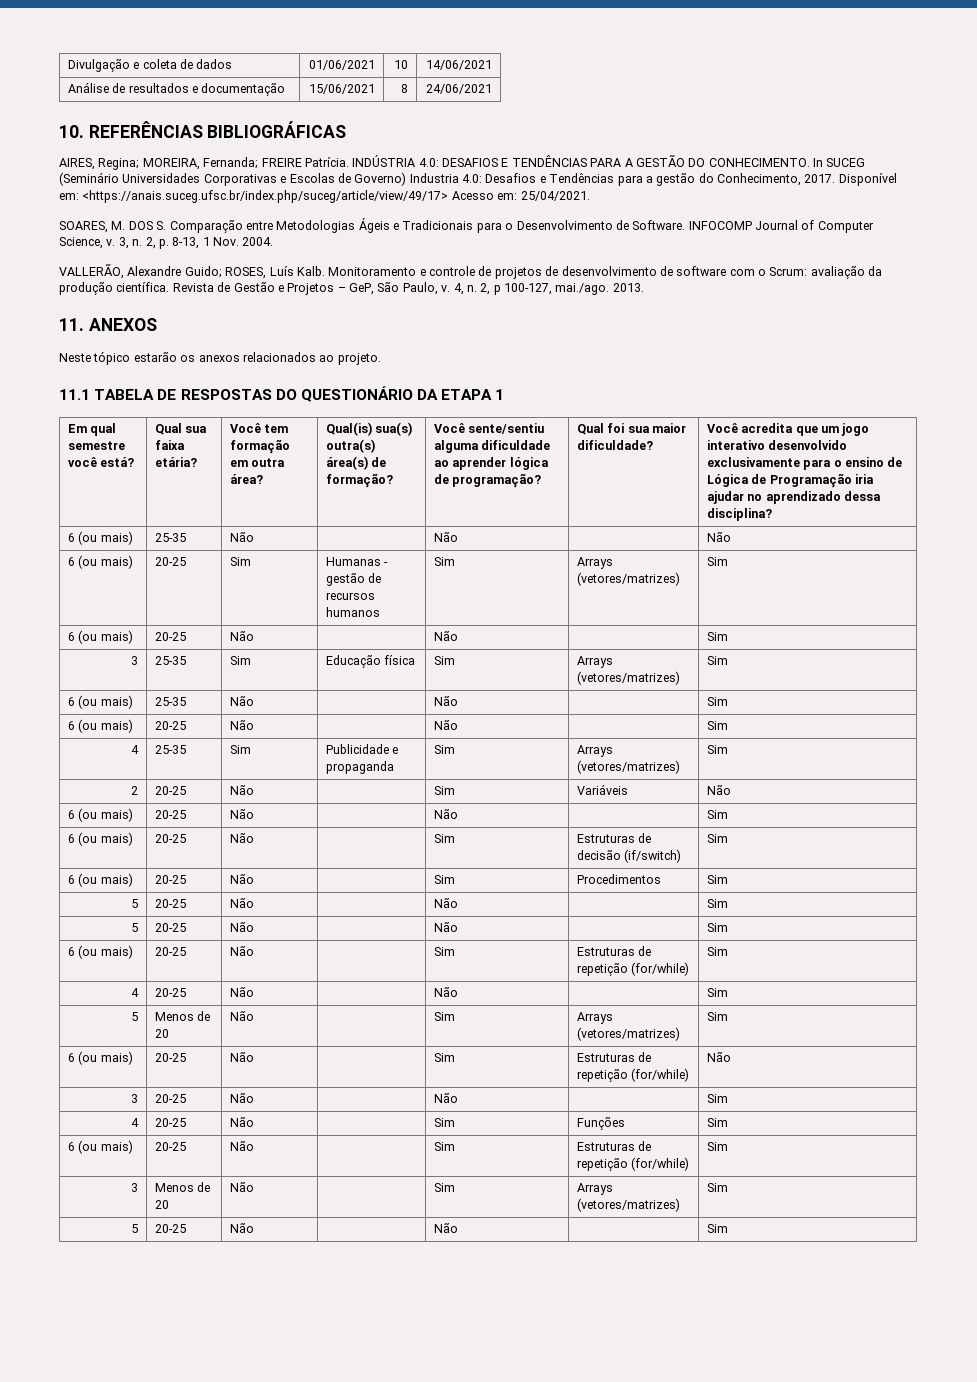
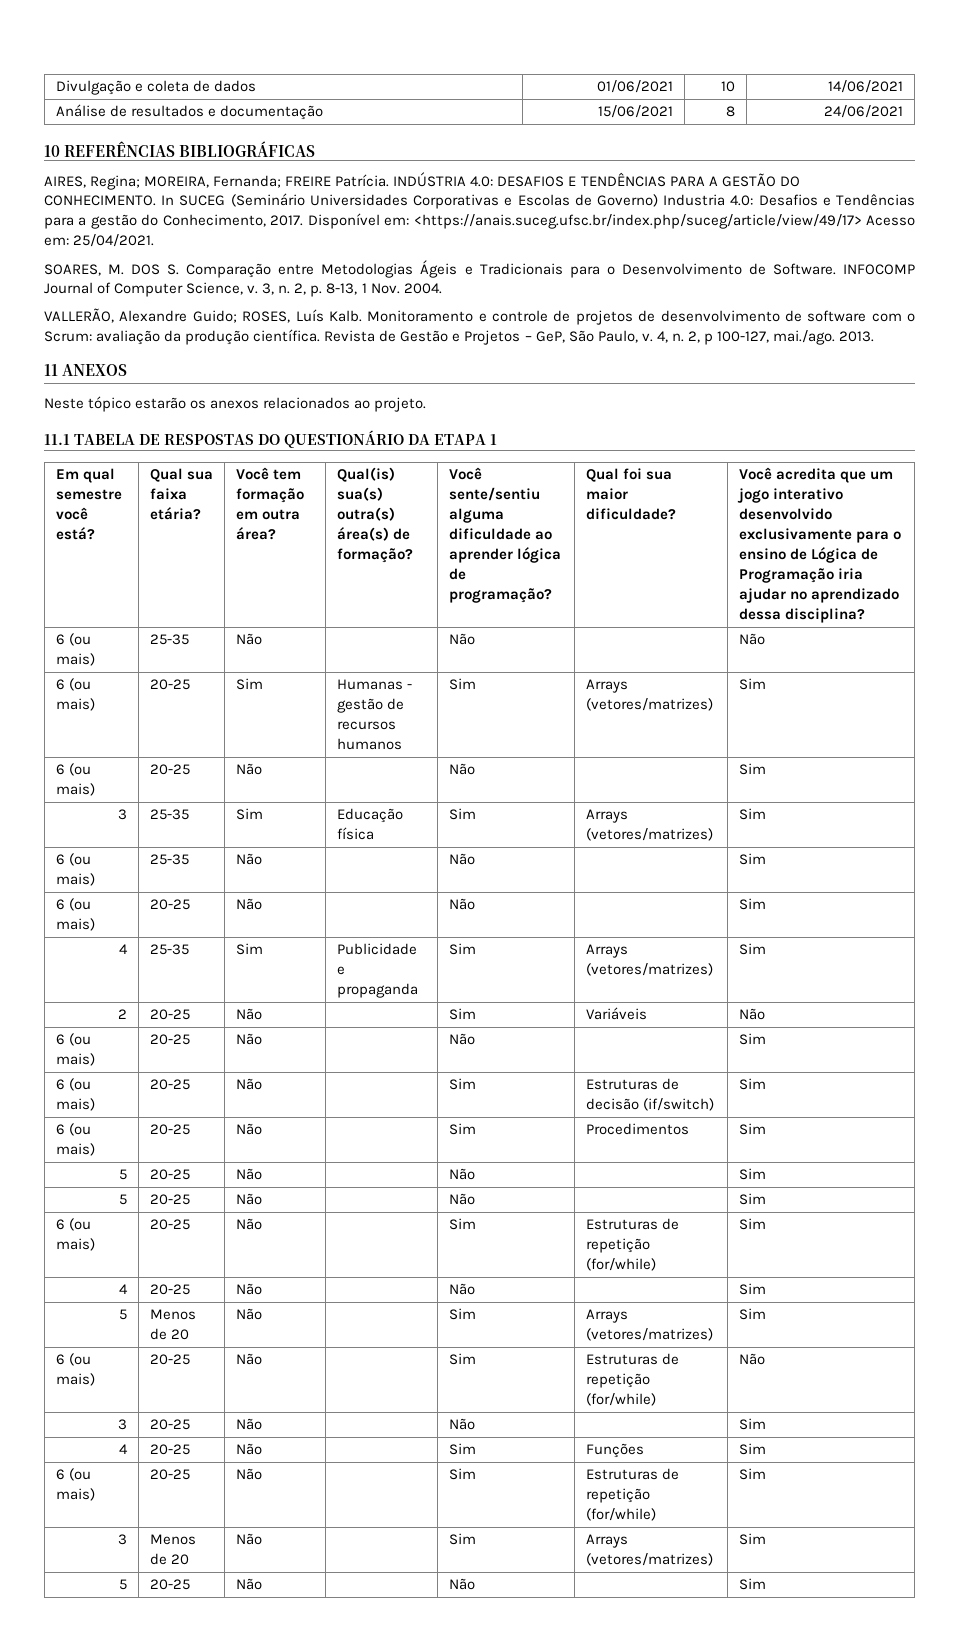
[59,125,84,138] 10. -> [44,145,60,157] 10
[59,318,84,331] 11. -> [44,364,58,376] 11

